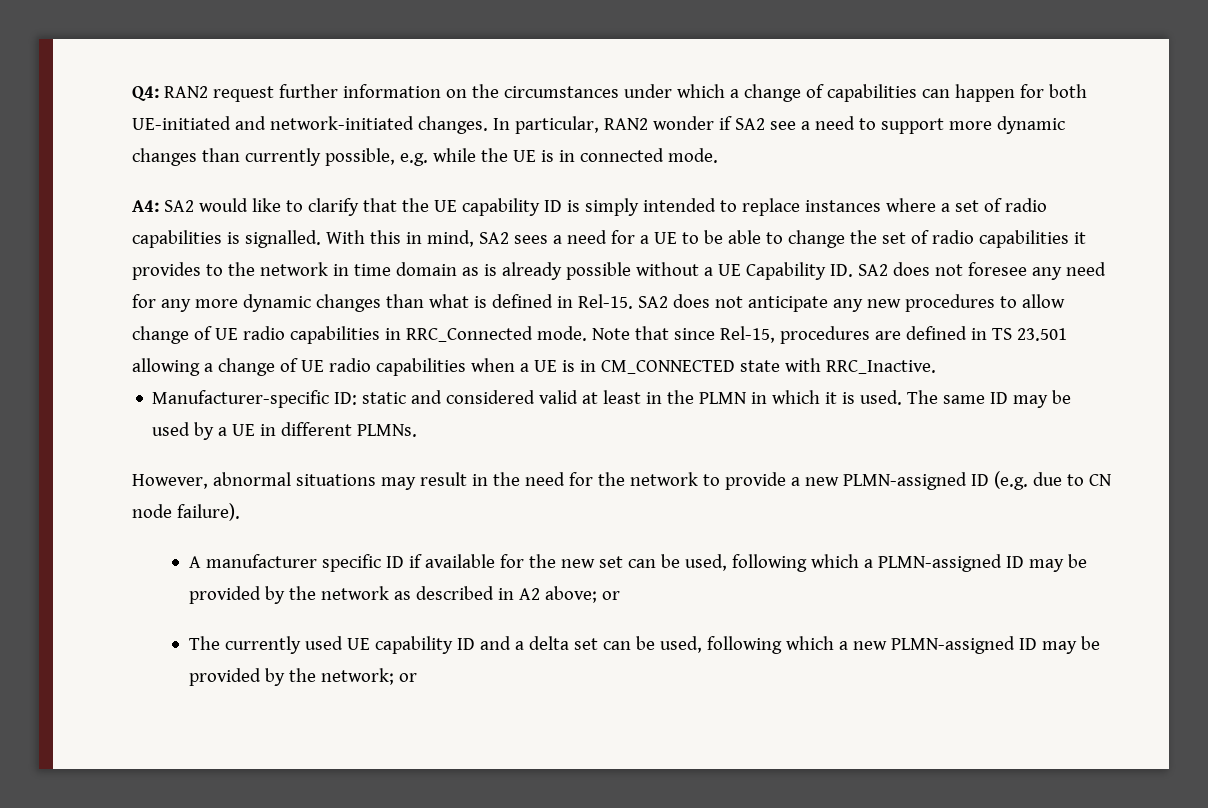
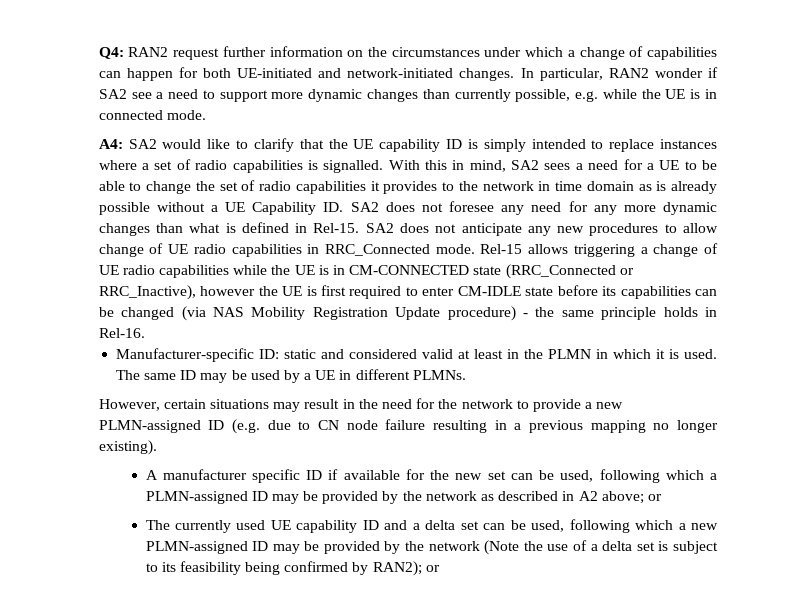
[591,326,1067,344] [131,358,200,376] Note that since Rel-15, procedures are defined in TS 23.501 allowing -> [480,244,635,257] Rel-15 allows triggering
[470,358,936,374] when a UE is in CM_CONNECTED state with RRC_Inactive. -> [233,264,634,279] [98,285,718,300] [98,306,717,321] [98,328,145,338] while the UE is in CM-CONNECTED state (RRC_Connected or RRC_Inactive), however the UE is first required to enter CM-IDLE state before its capabilities can be changed (via NAS Mobility Registration Update procedure) - the same principle holds in Rel-16.
[212,472,291,486] abnormal -> [163,399,206,409] certain
[176,503,240,521] failure). -> [385,419,718,433] [98,440,157,455] failure resulting in a previous mapping no longer existing).
[321,668,395,685] network; -> [428,540,718,555] [145,561,422,576] network (Note the use of a delta set is subject to its feasibility being confirmed by RAN2);

